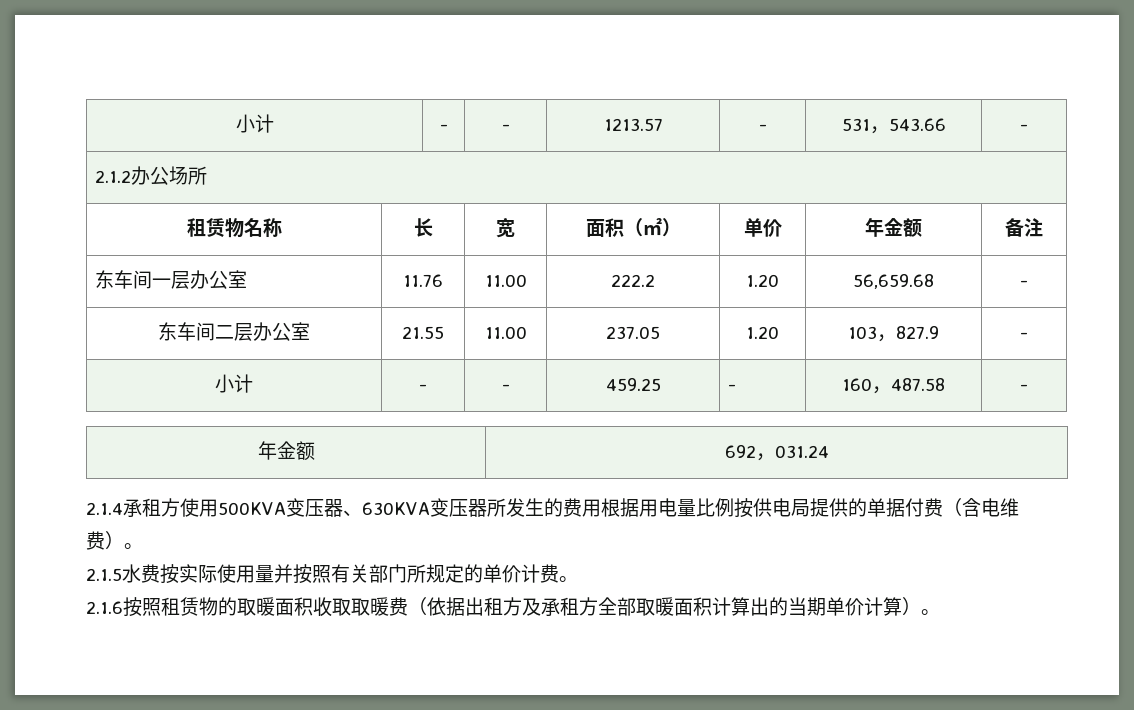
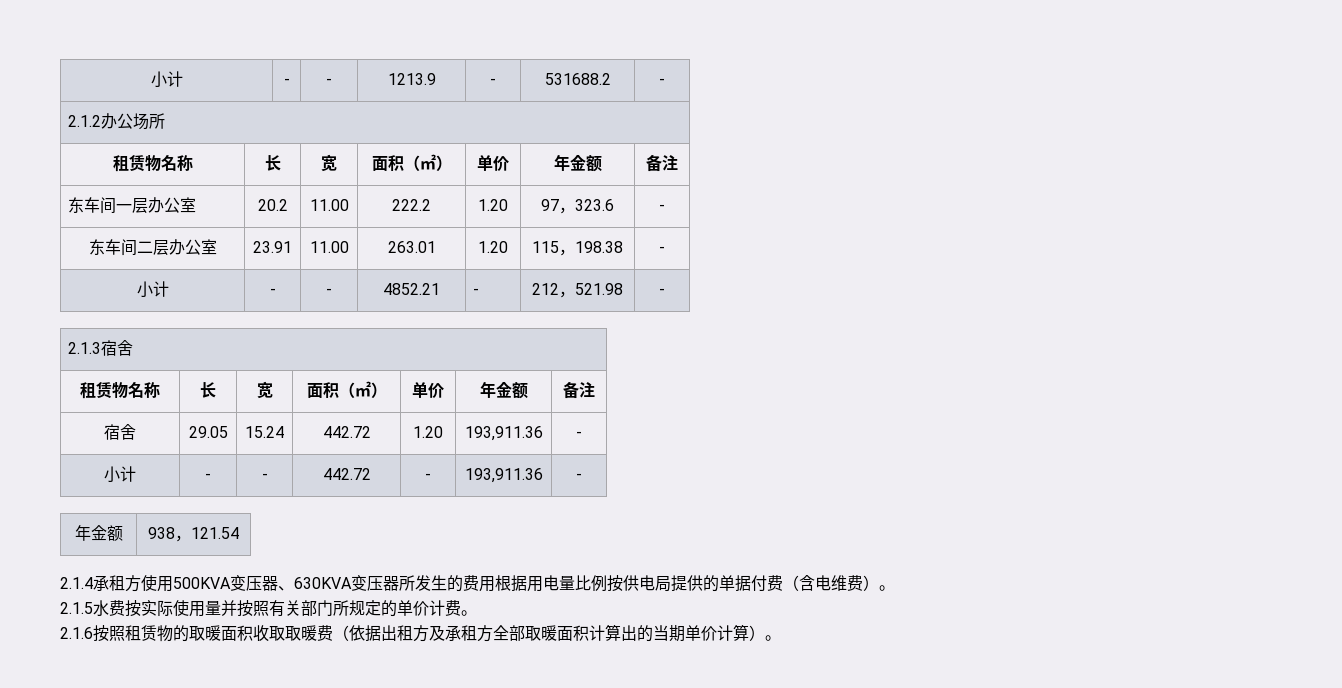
[235,114,274,133] [439,124,448,131] [501,124,510,131] [603,118,663,131] [758,124,767,131] [841,118,946,134] 小计 | - | - | 1213.57 | - | 531，543.66 -> [150,71,183,88] [283,78,290,85] [326,78,332,85] [387,73,436,85] [490,78,496,85] [544,73,611,85] 小计 | - | - | 1213.9 | - | 531688.2
[403,274,443,287] 11.76 -> [257,199,288,211] 20.2
[853,274,934,289] 56,659.68 -> [541,199,614,214] 97，323.6
[402,326,444,339] [484,326,527,339] [606,326,660,339] [746,326,779,339] [848,326,939,342] [1020,332,1028,339] [215,374,253,393] [419,384,427,391] [501,384,510,391] [605,378,661,391] [727,384,736,391] [842,378,945,394] 21.55 | 11.00 | 237.05 | 1.20 | 103，827.9 | - // 小计 | - | - | 459.25 | - | 160，487.58 -> [253,241,292,253] [309,241,349,253] [387,241,436,253] [478,241,508,253] [532,241,623,256] [659,246,665,253] [136,281,169,298] [269,288,276,295] [326,288,332,295] [383,283,440,295] [473,288,480,295] [532,283,623,298] [659,288,665,295] [68,340,134,356] [80,382,160,399] [200,382,216,398] [256,381,273,399] [306,381,387,398] [412,382,444,398] [479,381,528,399] [563,381,595,399] [104,424,136,440] [188,426,228,438] [245,426,284,438] [322,426,371,438] [413,426,443,438] [464,426,543,441] [576,431,582,438] [104,466,136,483] [205,473,211,480] [261,473,268,480] [322,468,371,480] [425,473,431,480] [464,468,543,483] 23.91 | 11.00 | 263.01 | 1.20 | 115，198.38 | - // 小计 | - | - | 4852.21 | - | 212，521.98 | - // 2.1.3宿舍 // 租赁物名称 | 长 | 宽 | 面积（㎡） | 单价 | 年金额 | 备注 // 宿舍 | 29.05 | 15.24 | 442.72 | 1.20 | 193,911.36 | - // 小计 | - | - | 442.72 | - | 193,911.36
[724,445,829,461] 692，031.24 -> [148,527,239,542] 938，121.54

